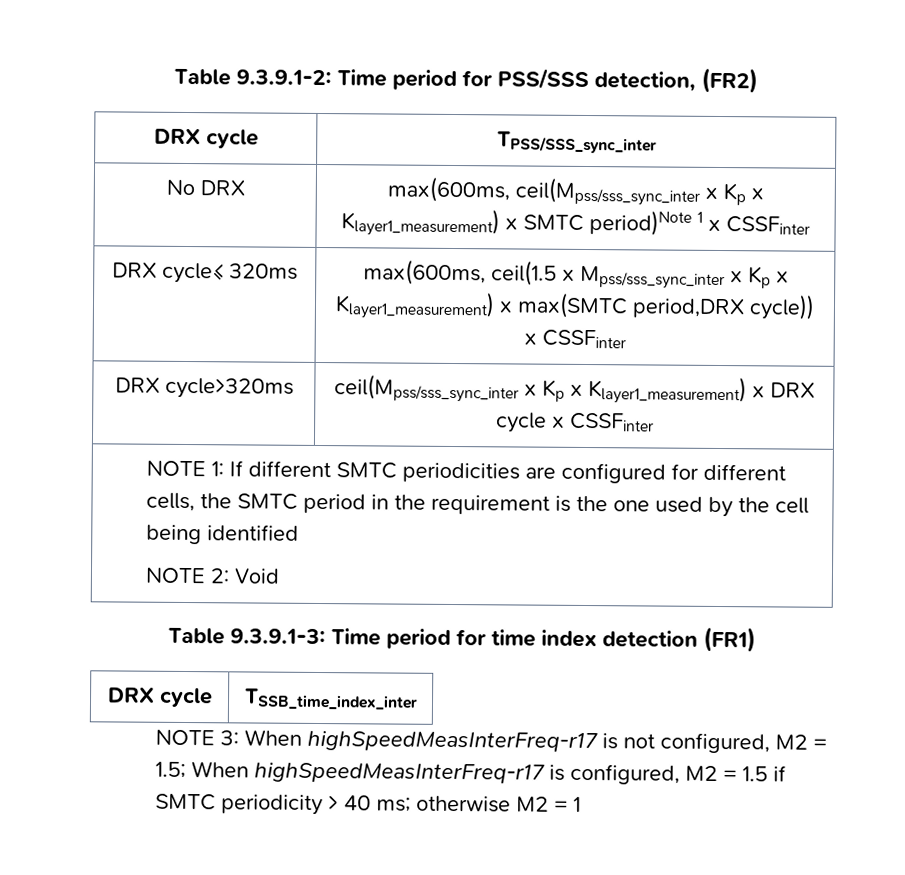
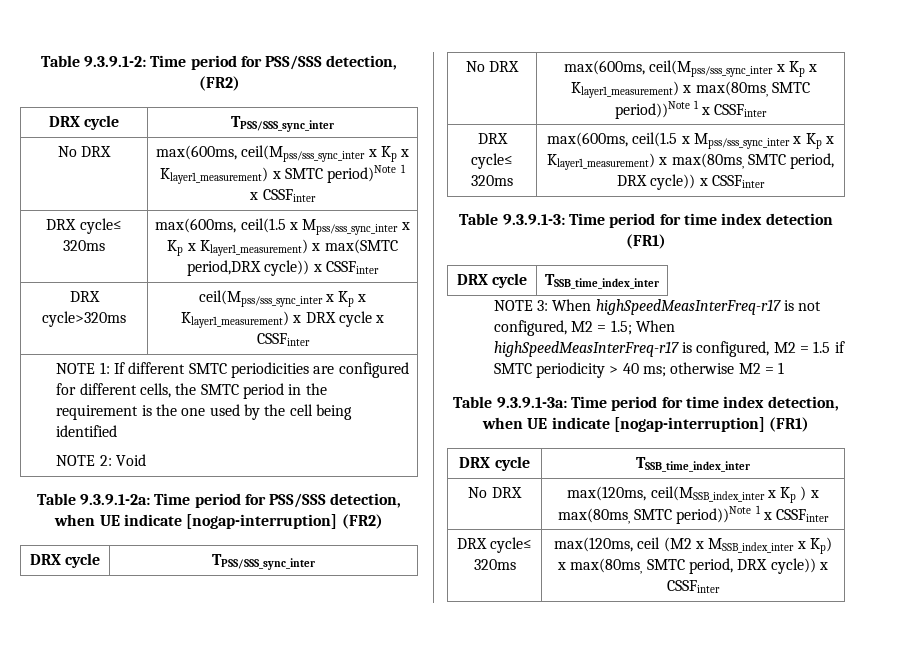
(281, 576) none -> [36,493,402,508] [54,514,383,529] [29,553,101,568] [212,554,315,570] [465,61,520,72] [563,60,818,77] [571,81,810,98] [614,100,768,119] [477,133,508,144] [471,153,513,169] [471,175,513,186] [547,132,834,149] [546,153,835,170] [617,174,765,190] // Table 9.3.9.1-2a: Time period for PSS/SSS detection, when UE indicate [nogap-interruption] (FR2) // DRX cycle | TPSS/SSS_sync_inter // No DRX | max(600ms, ceil(Mpss/sss_sync_inter x Kp x Klayer1_measurement) x max(80ms, SMTC period))Note 1 x CSSFinter // DRX cycle≤ 320ms | max(600ms, ceil(1.5 x Mpss/sss_sync_inter x Kp x Klayer1_measurement) x max(80ms, SMTC period, DRX cycle)) x CSSFinter
(581, 804) none -> [453,396,839,411] [481,417,810,432] [459,456,530,471] [636,457,750,472] [468,487,522,498] [567,486,819,503] [557,505,830,524] [456,537,533,553] [473,559,516,570] [554,537,832,554] [557,558,828,574] [667,580,720,593] // Table 9.3.9.1-3a: Time period for time index detection, when UE indicate [nogap-interruption] (FR1) // DRX cycle | TSSB_time_index_inter // No DRX | max(120ms, ceil(MSSB_index_inter x Kp ) x max(80ms, SMTC period))Note 1 x CSSFinter // DRX cycle≤ 320ms | max(120ms, ceil (M2 x MSSB_index_inter x Kp) x max(80ms, SMTC period, DRX cycle)) x CSSFinter

